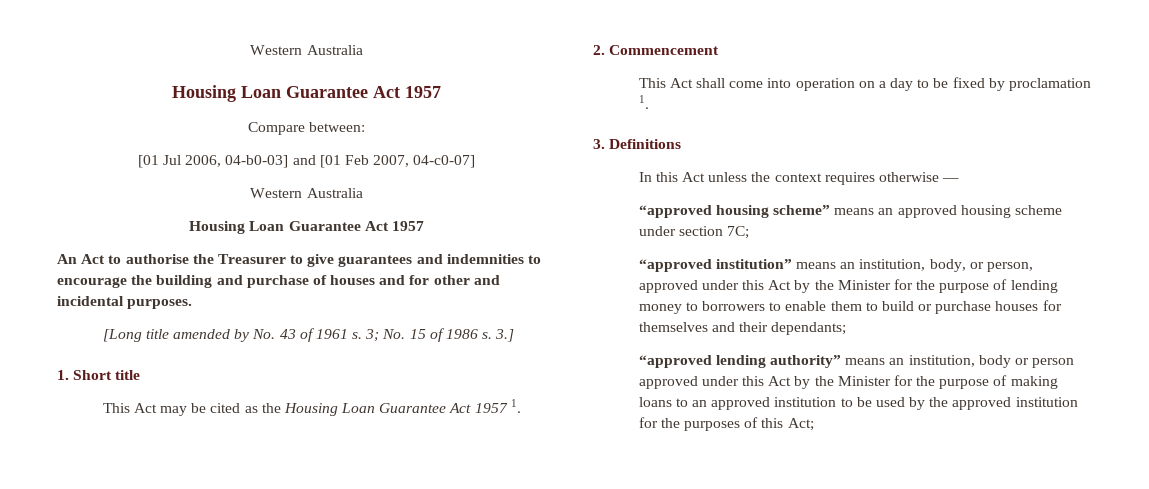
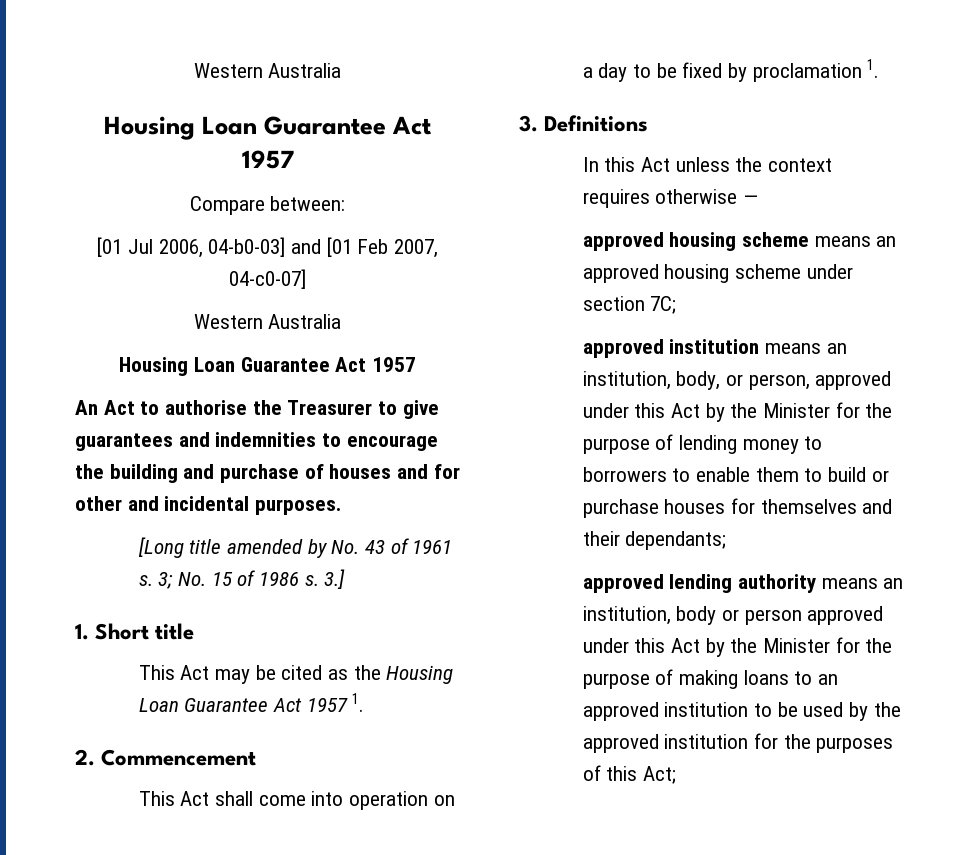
[638,205,830,218] “approved housing scheme” -> [582,232,810,251] approved housing scheme
[638,259,792,272] “approved institution” -> [582,339,760,358] approved institution
[638,355,841,368] “approved lending authority” -> [582,574,817,593] approved lending authority

